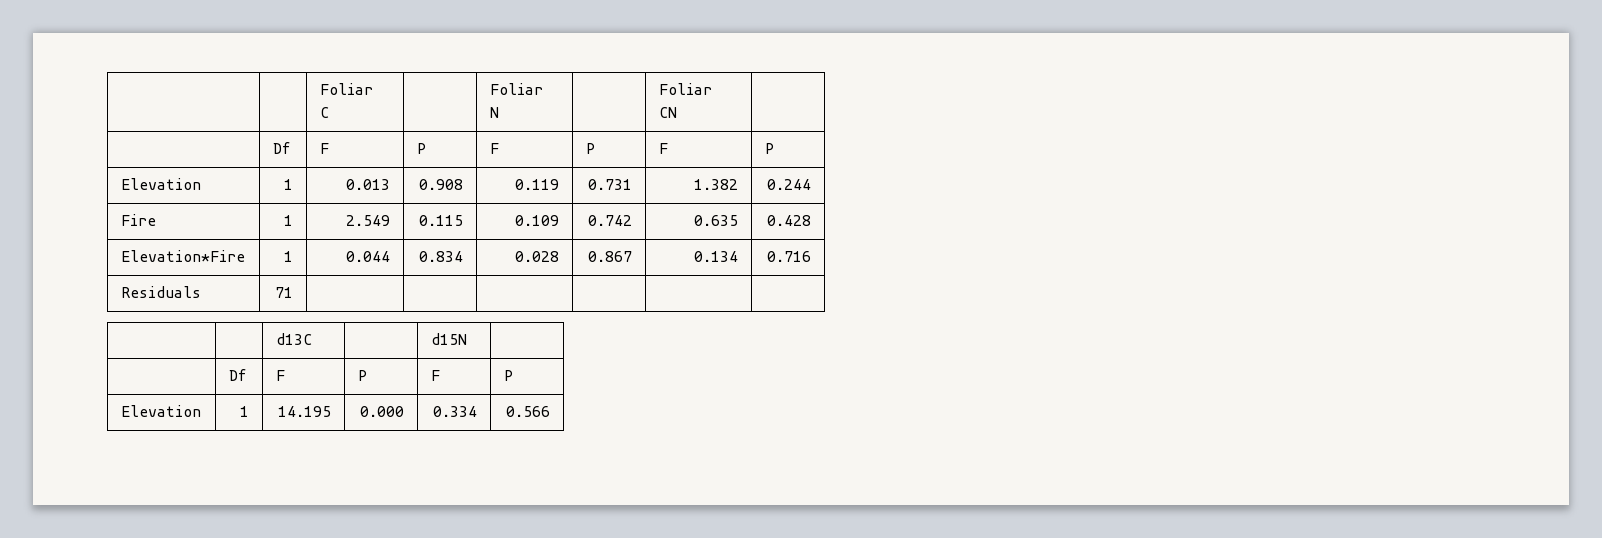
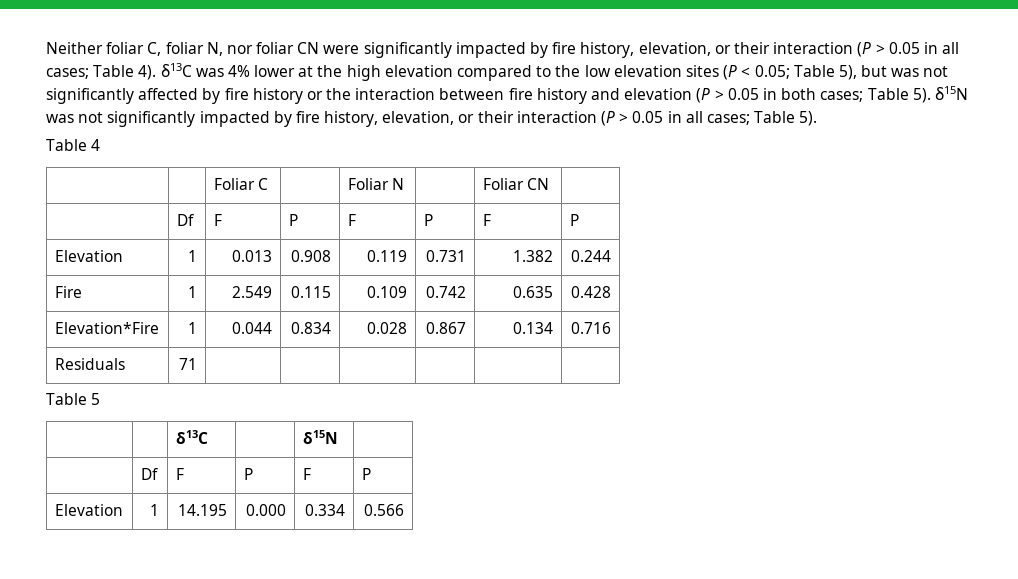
(319, 89) none -> [46,42,960,58] [46,63,949,81] [46,86,968,104] [46,111,818,127] [46,139,101,151] Neither foliar C, foliar N, nor foliar CN were significantly impacted by fire history, elevation, or their interaction (P > 0.05 in all cases; Table 4). δ13C was 4% lower at the high elevation compared to the low elevation sites (P < 0.05; Table 5), but was not significantly affected by fire history or the interaction between fire history and elevation (P > 0.05 in both cases; Table 5). δ15N was not significantly impacted by fire history, elevation, or their interaction (P > 0.05 in all cases; Table 5). // Table 4 //
[275,333,312,345] [430,333,467,345] // | | d13C | | d15N -> [46,393,101,405] [175,430,208,444] [302,430,338,444] // Table 5 // | | δ13C | | δ15N

